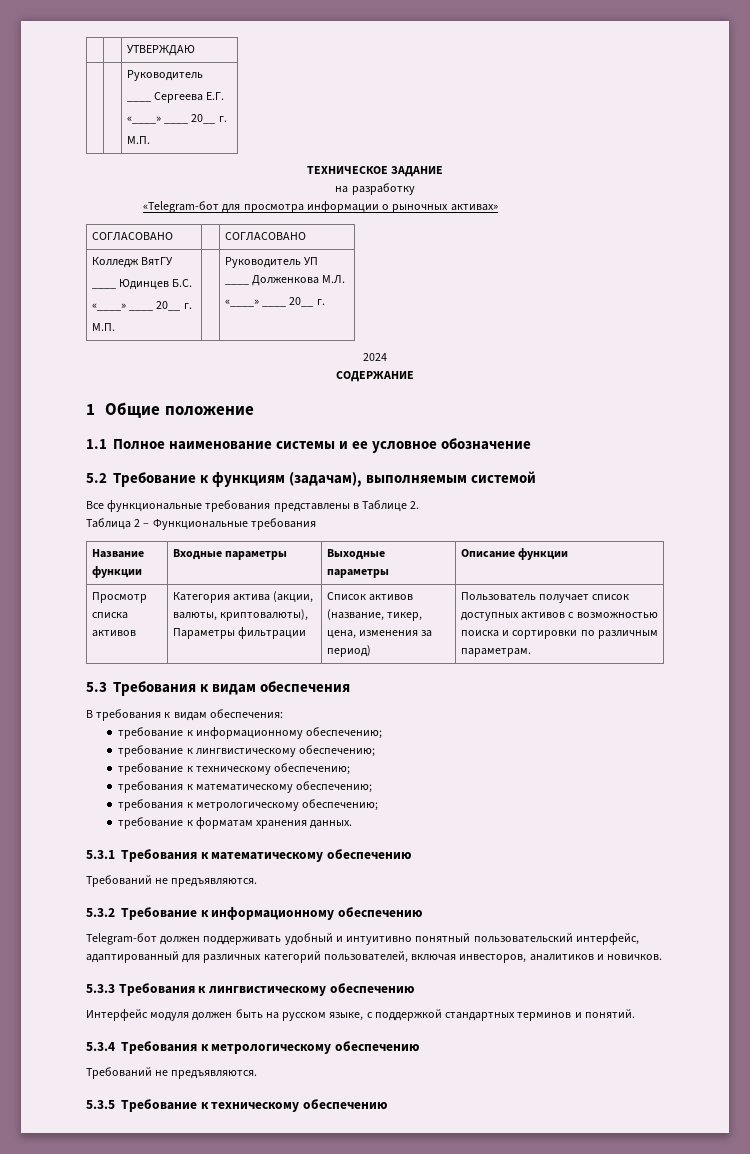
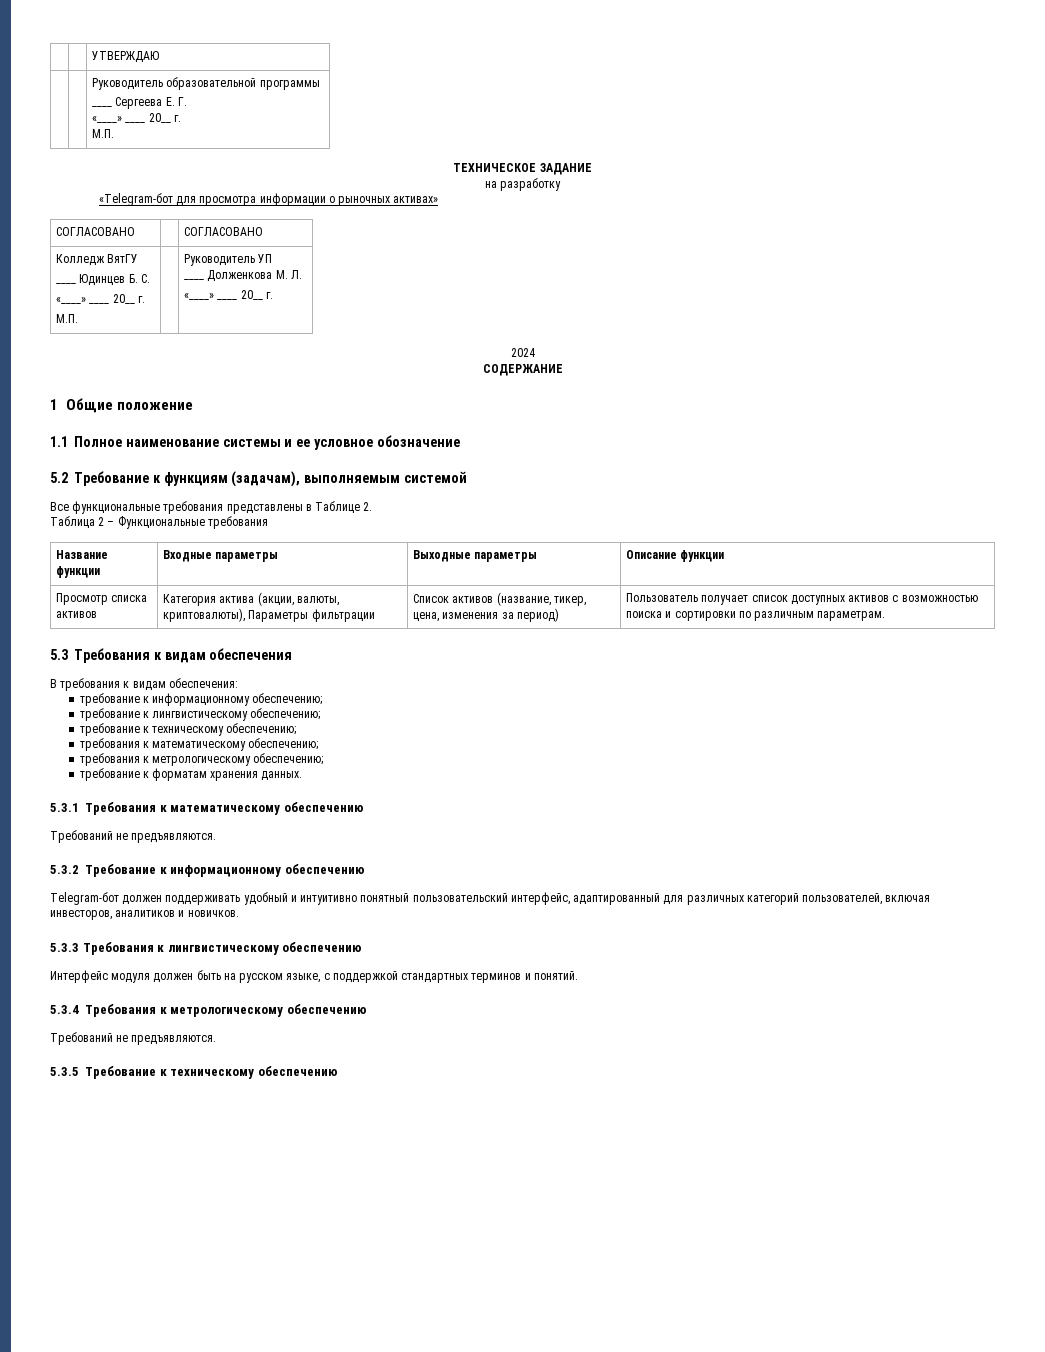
(203, 75) none -> [166,77,320,90] образовательной программы
[206,92,225,100] Е.Г. -> [165,97,187,106] Е. Г.
[172,279,193,287] Б.С. -> [128,274,150,283] Б. С.
[322,275,346,284] М.Л. -> [275,270,302,279] М. Л.

